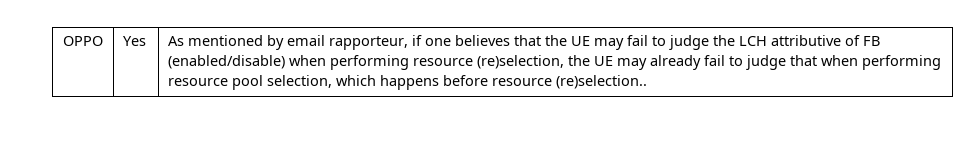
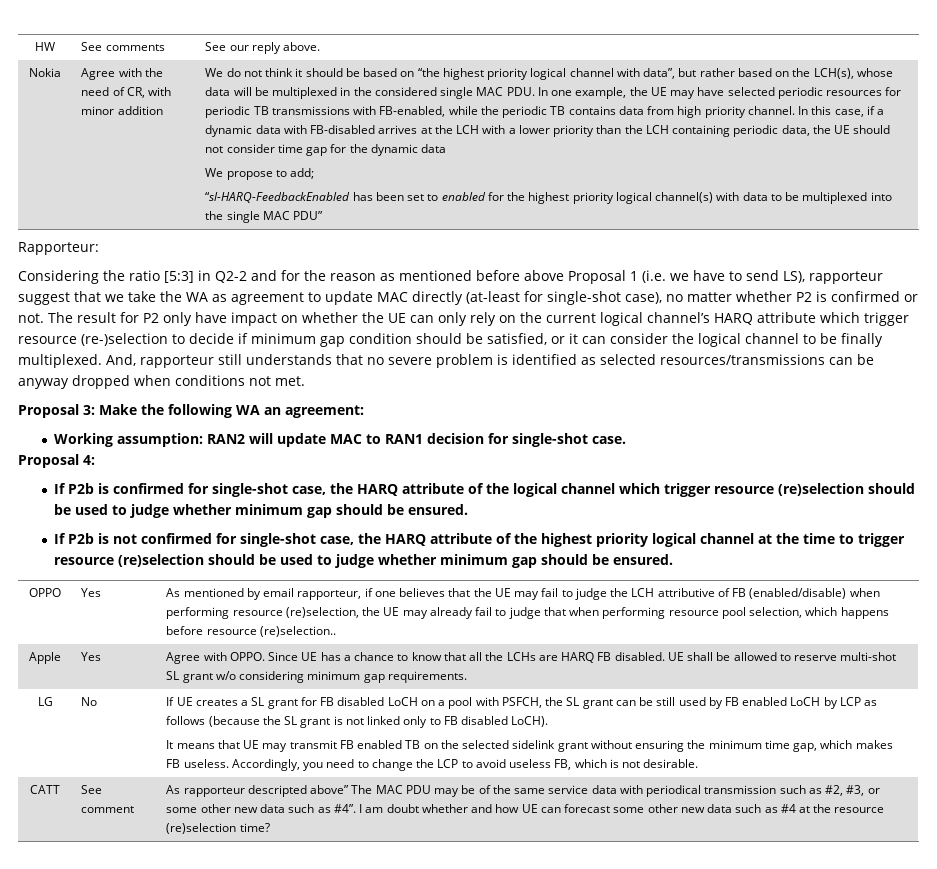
(63, 41) none -> [35,42,55,51] [81,42,165,51] [205,42,321,54] [29,68,61,77] [81,68,163,80] [81,87,172,98] [81,106,163,115] [205,68,893,80] [205,87,902,99] [205,106,885,118] [205,125,891,137] [205,144,447,156] [205,168,315,180] [205,192,892,204] [205,211,324,223] [18,242,99,255] [18,270,883,284] [18,291,918,305] [18,312,909,326] [18,333,883,347] [18,354,874,368] [18,375,305,389] [18,404,364,418] [54,433,627,447] [18,454,95,468] [54,483,916,497] [54,504,469,518] [54,533,906,547] [54,554,674,568] HW | See comments | See our reply above. // Nokia | Agree with the need of CR, with minor addition | We do not think it should be based on “the highest priority logical channel with data”, but rather based on the LCH(s), whose data will be multiplexed in the considered single MAC PDU. In one example, the UE may have selected periodic resources for periodic TB transmissions with FB-enabled, while the periodic TB contains data from high priority channel. In this case, if a dynamic data with FB-disabled arrives at the LCH with a lower priority than the LCH containing periodic data, the UE should not consider time gap for the dynamic data // We propose to add; // “sl-HARQ-FeedbackEnabled has been set to enabled for the highest priority logical channel(s) with data to be multiplexed into the single MAC PDU” // Rapporteur: // Considering the ratio [5:3] in Q2-2 and for the reason as mentioned before above Proposal 1 (i.e. we have to send LS), rapporteur suggest that we take the WA as agreement to update MAC directly (at-least for single-shot case), no matter whether P2 is confirmed or not. The result for P2 only have impact on whether the UE can only rely on the current logical channel’s HARQ attribute which trigger resource (re-)selection to decide if minimum gap condition should be satisfied, or it can consider the logical channel to be finally multiplexed. And, rapporteur still understands that no severe problem is identified as selected resources/transmissions can be anyway dropped when conditions not met. // Proposal 3: Make the following WA an agreement: // Working assumption: RAN2 will update MAC to RAN1 decision for single-shot case. // Proposal 4: // If P2b is confirmed for single-shot case, the HARQ attribute of the logical channel which trigger resource (re)selection should be used to judge whether minimum gap should be ensured. // If P2b is not confirmed for single-shot case, the HARQ attribute of the highest priority logical channel at the time to trigger resource (re)selection should be used to judge whether minimum gap should be ensured. //
(648, 82) none -> [29,652,61,664] [81,652,102,661] [166,652,897,664] [166,671,467,683] [37,697,53,706] [81,697,98,706] [166,697,878,709] [166,716,549,728] [166,740,893,752] [166,759,699,771] [30,785,60,794] [81,785,103,794] [81,806,135,813] [166,785,880,797] [166,804,885,813] [166,823,270,834] // Apple | Yes | Agree with OPPO. Since UE has a chance to know that all the LCHs are HARQ FB disabled. UE shall be allowed to reserve multi-shot SL grant w/o considering minimum gap requirements. // LG | No | If UE creates a SL grant for FB disabled LoCH on a pool with PSFCH, the SL grant can be still used by FB enabled LoCH by LCP as follows (because the SL grant is not linked only to FB disabled LoCH). // It means that UE may transmit FB enabled TB on the selected sidelink grant without ensuring the minimum time gap, which makes FB useless. Accordingly, you need to change the LCP to avoid useless FB, which is not desirable. // CATT | See comment | As rapporteur descripted above” The MAC PDU may be of the same service data with periodical transmission such as #2, #3, or some other new data such as #4”. I am doubt whether and how UE can forecast some other new data such as #4 at the resource (re)selection time?

